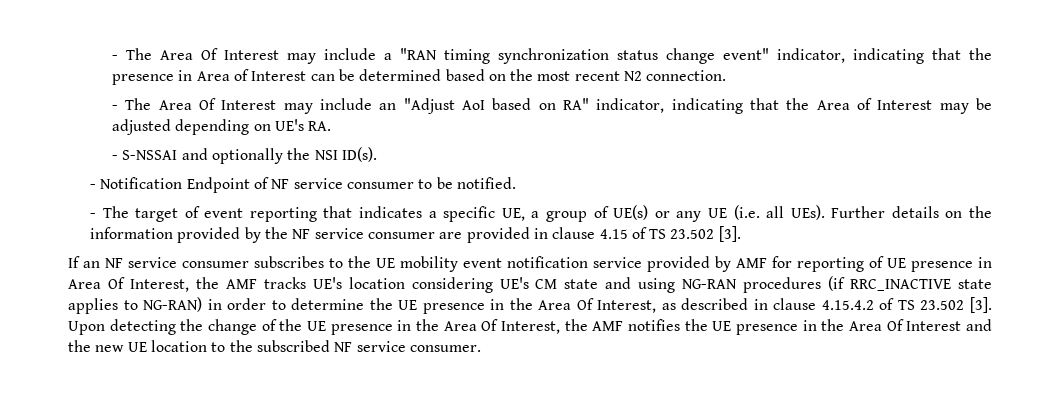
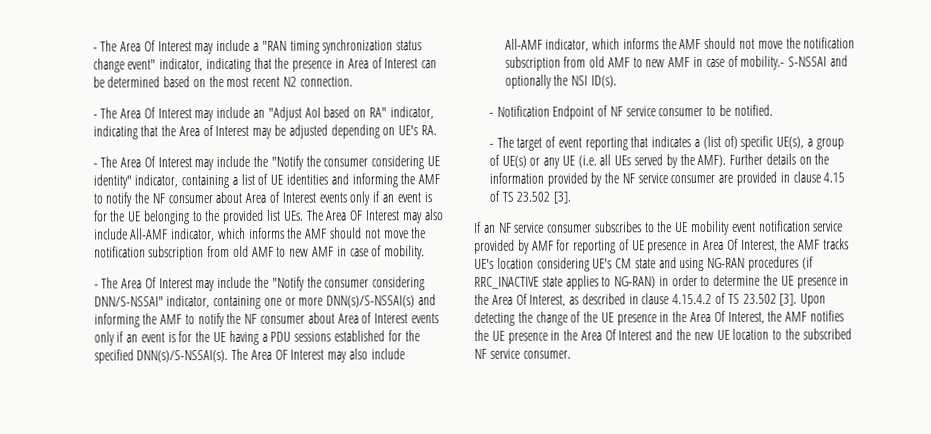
(118, 157) none -> [100,155,440,171] [92,173,441,189] [92,191,432,207] [92,209,444,225] [93,227,427,242] [93,245,426,261] [93,276,426,292] [93,294,437,310] [93,312,439,328] [93,330,420,346] [93,348,405,364] [504,37,856,52] [504,55,786,71] The Area Of Interest may include the "Notify the consumer considering UE identity" indicator, containing a list of UE identities and informing the AMF to notify the NF consumer about Area of Interest events only if an event is for the UE belonging to the provided list UEs. The Area OF Interest may also include All-AMF indicator, which informs the AMF should not move the notification subscription from old AMF to new AMF in case of mobility. // - The Area Of Interest may include the "Notify the consumer considering DNN/S-NSSAI" indicator, containing one or more DNN(s)/S-NSSAI(s) and informing the AMF to notify the NF consumer about Area of Interest events only if an event is for the UE having a PDU sessions established for the specified DNN(s)/S-NSSAI(s). The Area OF Interest may also include All-AMF indicator, which informs the AMF should not move the notification subscription from old AMF to new AMF in case of mobility.-
[443,206,525,222] specific UE, -> [702,135,805,150] (list of) specific UE(s),
[790,205,825,220] UEs). -> [614,154,727,169] UEs served by the AMF).

